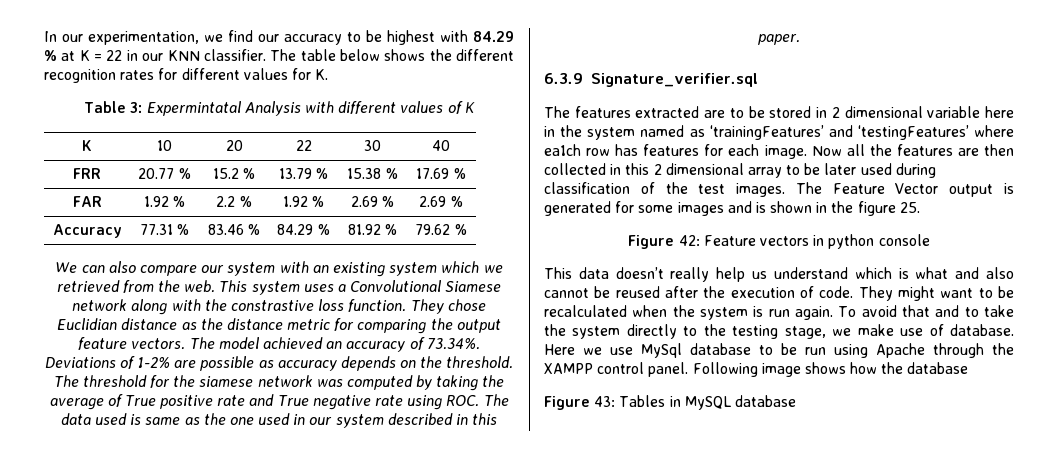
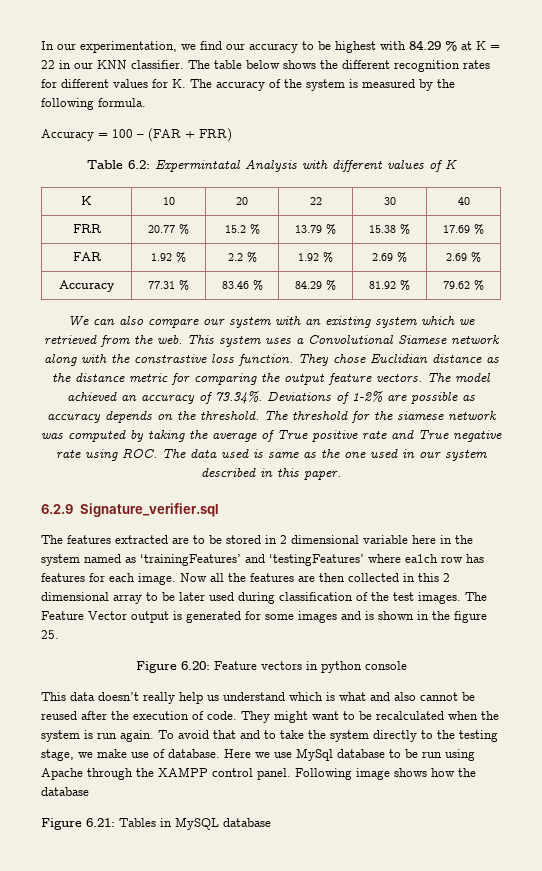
(329, 74) none -> [190,79,455,91] [41,98,146,110] [41,128,232,142] The accuracy of the system is measured by the following formula. // Accuracy = 100 – (FAR + FRR)
[130,102,143,113] 3: -> [127,160,150,169] 6.2:
[544,73,583,84] 6.3.9 -> [41,504,73,514] 6.2.9
[678,235,700,246] 42: -> [180,661,210,670] 6.20:
[594,396,616,407] 43: -> [86,818,115,827] 6.21:

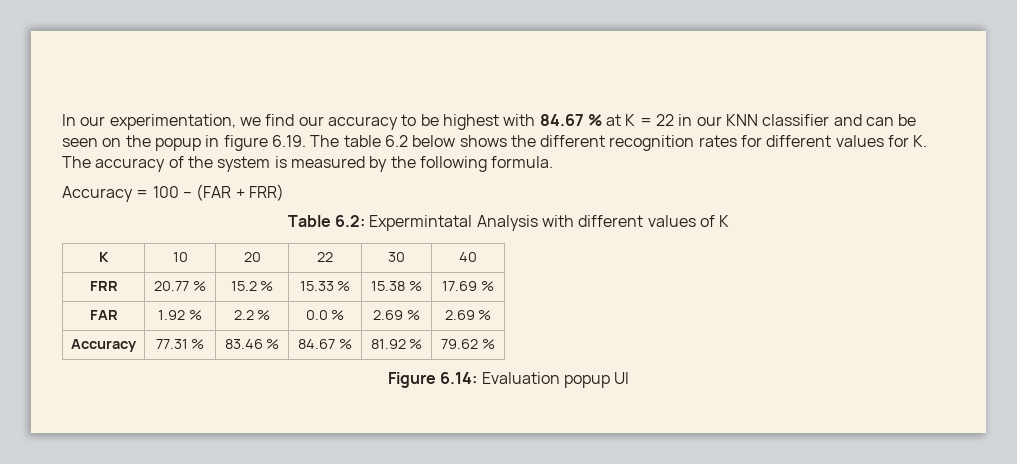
[409,40,441,50] 84.29 -> [539,114,584,126] 84.67
[131,60,184,69] classifier. -> [762,114,917,126] [62,135,306,151] classifier and can be seen on the popup in figure 6.19.
(242, 64) none -> [384,135,408,147] 6.2
[295,225,322,233] 13.79 -> [299,281,334,291] 15.33
[298,253,319,261] 1.92 -> [305,310,328,320] 0.0
[295,281,322,289] 84.29 -> [298,339,336,349] 84.67
[68,315,475,328] [44,335,499,347] [43,354,499,366] [52,373,491,385] [67,391,475,404] [47,411,496,423] [41,430,502,442] [56,448,487,461] [201,468,341,480] [41,503,219,517] [41,535,473,544] [41,554,484,566] [41,573,450,585] [41,592,487,604] [41,611,487,623] [41,630,59,639] [135,661,407,673] [41,692,475,704] [41,711,499,723] [41,730,498,742] [41,748,475,761] [41,767,476,780] [41,787,89,796] [41,817,271,830] We can also compare our system with an existing system which we retrieved from the web. This system uses a Convolutional Siamese network along with the constrastive loss function. They chose Euclidian distance as the distance metric for comparing the output feature vectors. The model achieved an accuracy of 73.34%. Deviations of 1-2% are possible as accuracy depends on the threshold. The threshold for the siamese network was computed by taking the average of True positive rate and True negative rate using ROC. The data used is same as the one used in our system described in this paper. // 6.2.9 Signature_verifier.sql // The features extracted are to be stored in 2 dimensional variable here in the system named as ‘trainingFeatures’ and ‘testingFeatures’ where ea1ch row has features for each image. Now all the features are then collected in this 2 dimensional array to be later used during classification of the test images. The Feature Vector output is generated for some images and is shown in the figure 25. // Figure 6.20: Feature vectors in python console // This data doesn’t really help us understand which is what and also cannot be reused after the execution of code. They might want to be recalculated when the system is run again. To avoid that and to take the system directly to the testing stage, we make use of database. Here we use MySql database to be run using Apache through the XAMPP control panel. Following image shows how the database // Figure 6.21: Tables in MySQL database -> [387,372,630,388] Figure 6.14: Evaluation popup UI

